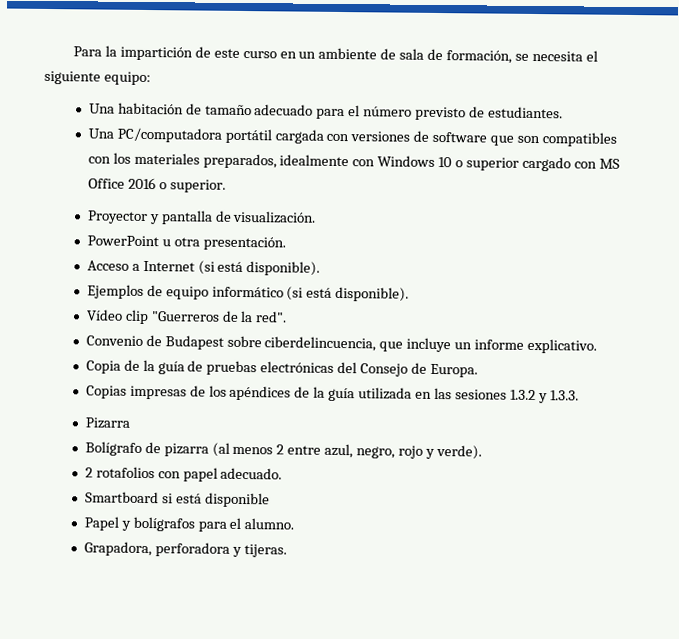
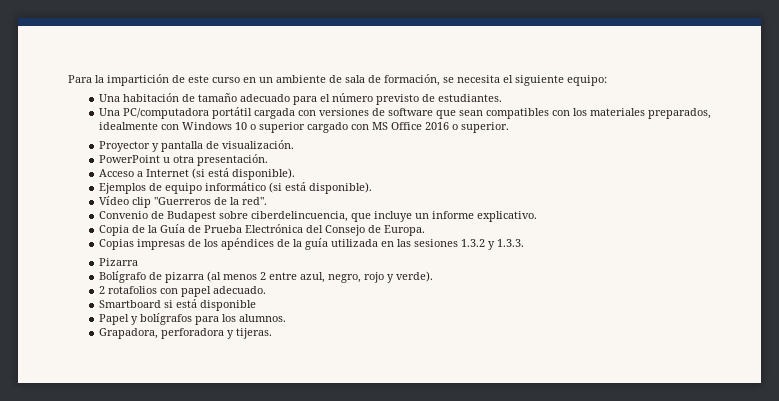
[517,135,541,144] son -> [458,110,483,116] sean
[157,360,335,376] guía de pruebas electrónicas -> [159,224,303,233] Guía de Prueba Electrónica
[229,517,295,530] el alumno. -> [221,314,286,322] los alumnos.

